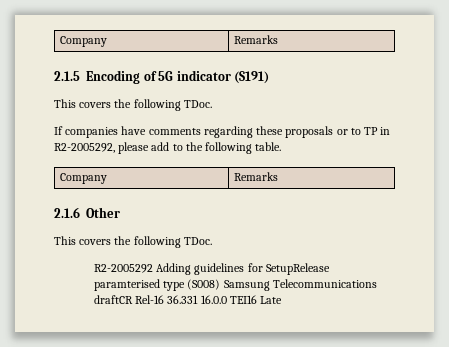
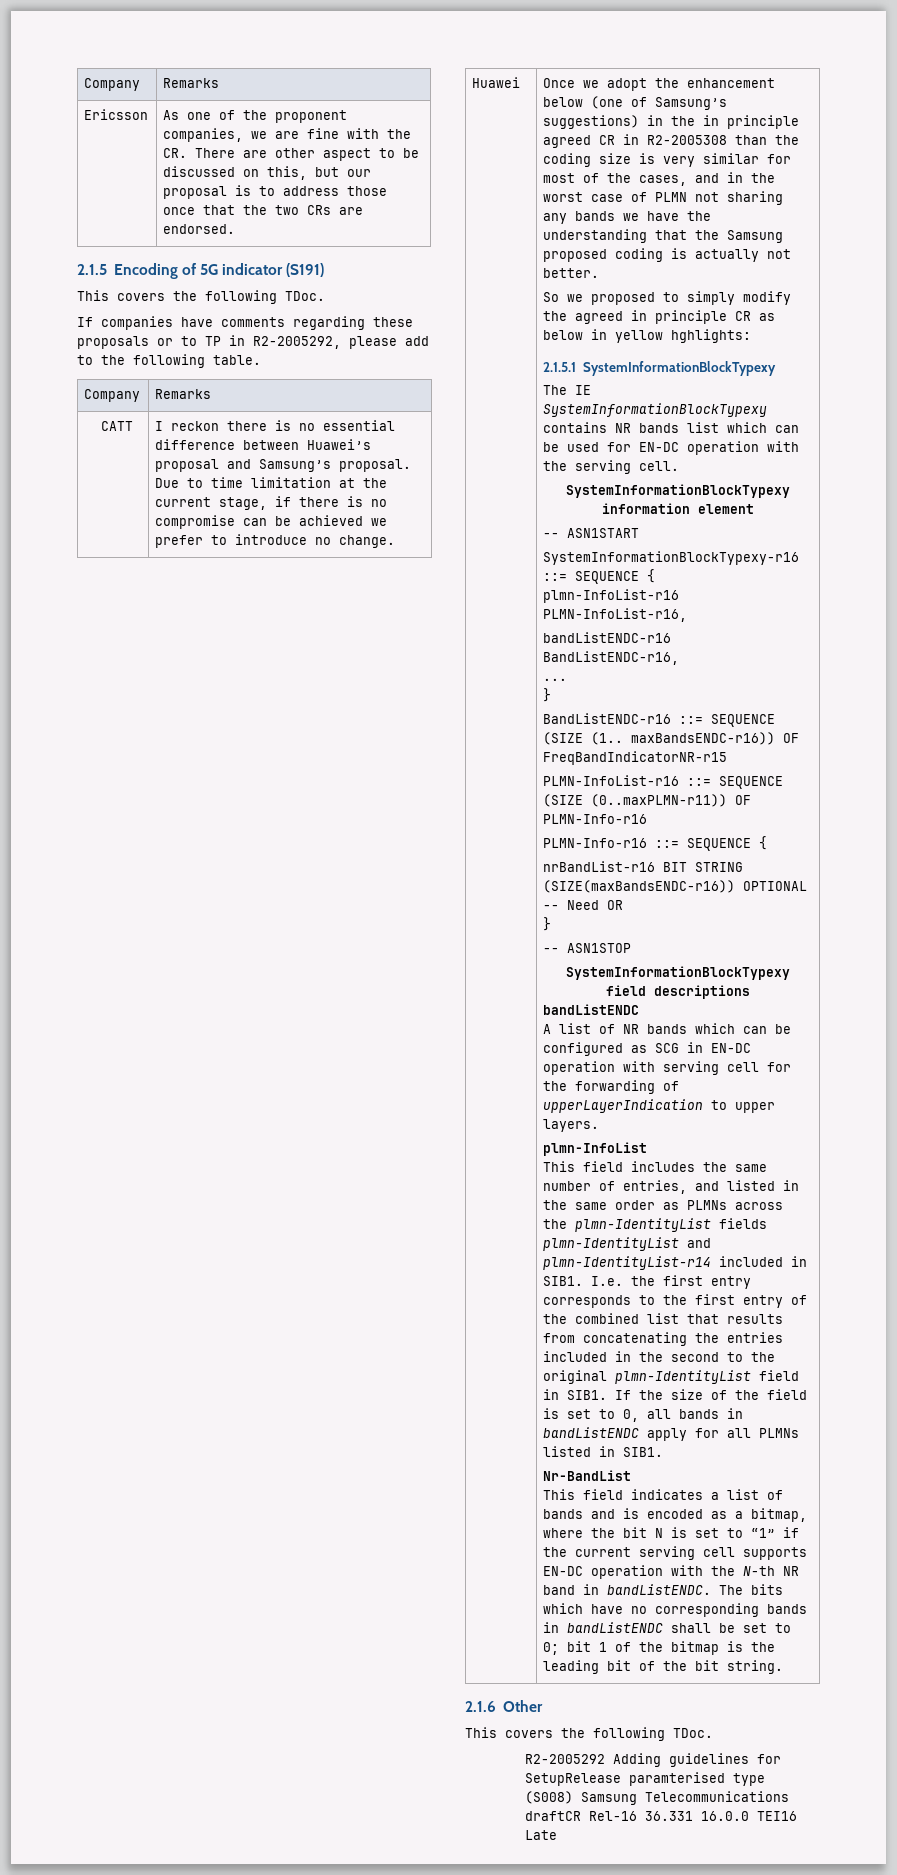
[59,36,107,47] [233,35,278,44] Company | Remarks -> [84,78,141,91] [163,78,220,88] [84,109,149,120] [163,110,348,123] [163,128,412,142] [163,148,420,161] [163,166,372,180] [163,185,388,199] [163,205,364,215] [163,224,236,234] Company | Remarks // Ericsson | As one of the proponent companies, we are fine with the CR. There are other aspect to be discussed on this, but our proposal is to address those once that the two CRs are endorsed.
(278, 176) none -> [101,421,134,431] [155,420,396,431] [155,439,372,450] [155,459,412,472] [155,477,388,488] [155,496,388,510] [155,515,388,529] [155,534,396,548] [472,77,521,88] [543,78,776,91] [543,96,728,110] [543,115,800,129] [543,134,800,148] [543,153,792,167] [543,172,776,186] [543,191,784,205] [543,211,712,224] [543,229,784,243] [543,248,792,262] [543,268,600,278] [543,291,792,305] [543,310,776,324] [543,329,752,343] [543,361,776,376] [543,385,592,395] [543,403,768,417] [543,422,800,433] [543,441,800,455] [543,460,680,474] [566,484,790,498] [602,503,754,514] [543,528,640,538] [543,551,800,565] [543,569,656,584] [543,589,680,603] [543,608,688,622] [543,632,672,643] [543,651,680,665] [543,678,568,681] [543,688,552,702] [543,713,776,727] [543,732,800,745] [543,751,728,765] [543,775,784,789] [543,794,752,807] [543,814,648,824] [543,836,768,851] [543,861,744,872] [543,880,808,893] [543,900,624,910] [543,917,552,931] [543,943,632,953] [566,966,790,980] [606,985,750,999] [543,1004,640,1015] [543,1023,792,1034] [543,1042,752,1056] [543,1061,792,1075] [543,1080,680,1094] [543,1099,776,1113] [543,1119,600,1132] [543,1142,648,1156] [543,1161,768,1172] [543,1180,800,1194] [543,1200,784,1210] [543,1218,768,1232] [543,1237,712,1251] [543,1256,808,1270] [543,1275,752,1289] [543,1294,808,1308] [543,1313,784,1324] [543,1332,784,1346] [543,1351,776,1362] [543,1370,800,1384] [543,1389,808,1400] [543,1408,744,1422] [543,1427,800,1441] [543,1446,664,1457] [543,1470,632,1481] [543,1489,784,1500] [543,1508,808,1522] [543,1527,800,1538] [543,1546,808,1560] [543,1565,800,1579] [543,1584,784,1595] [543,1603,808,1617] [543,1622,792,1633] [543,1641,776,1655] [543,1660,784,1674] // CATT | I reckon there is no essential difference between Huawei’s proposal and Samsung’s proposal. Due to time limitation at the current stage, if there is no compromise can be achieved we prefer to introduce no change. // Huawei | Once we adopt the enhancement below (one of Samsung’s suggestions) in the in principle agreed CR in R2-2005308 than the coding size is very similar for most of the cases, and in the worst case of PLMN not sharing any bands we have the understanding that the Samsung proposed coding is actually not better. // So we proposed to simply modify the agreed in principle CR as below in yellow hghlights: // 2.1.5.1 SystemInformationBlockTypexy // The IE SystemInformationBlockTypexy contains NR bands list which can be used for EN-DC operation with the serving cell. // SystemInformationBlockTypexy information element // -- ASN1START // SystemInformationBlockTypexy-r16 ::= SEQUENCE { // plmn-InfoList-r16 PLMN-InfoList-r16, // bandListENDC-r16 BandListENDC-r16, // ... // } // BandListENDC-r16 ::= SEQUENCE (SIZE (1.. maxBandsENDC-r16)) OF FreqBandIndicatorNR-r15 // PLMN-InfoList-r16 ::= SEQUENCE (SIZE (0..maxPLMN-r11)) OF PLMN-Info-r16 // PLMN-Info-r16 ::= SEQUENCE { // nrBandList-r16 BIT STRING (SIZE(maxBandsENDC-r16)) OPTIONAL -- Need OR // } // -- ASN1STOP // SystemInformationBlockTypexy field descriptions // bandListENDC // A list of NR bands which can be configured as SCG in EN-DC operation with serving cell for the forwarding of upperLayerIndication to upper layers. // plmn-InfoList // This field includes the same number of entries, and listed in the same order as PLMNs across the plmn-IdentityList fields plmn-IdentityList and plmn-IdentityList-r14 included in SIB1. I.e. the first entry corresponds to the first entry of the combined list that results from concatenating the entries included in the second to the original plmn-IdentityList field in SIB1. If the size of the field is set to 0, all bands in bandListENDC apply for all PLMNs listed in SIB1. // Nr-BandList // This field indicates a list of bands and is encoded as a bitmap, where the bit N is set to “1” if the current serving cell supports EN-DC operation with the N-th NR band in bandListENDC. The bits which have no corresponding bands in bandListENDC shall be set to 0; bit 1 of the bitmap is the leading bit of the bit string.

